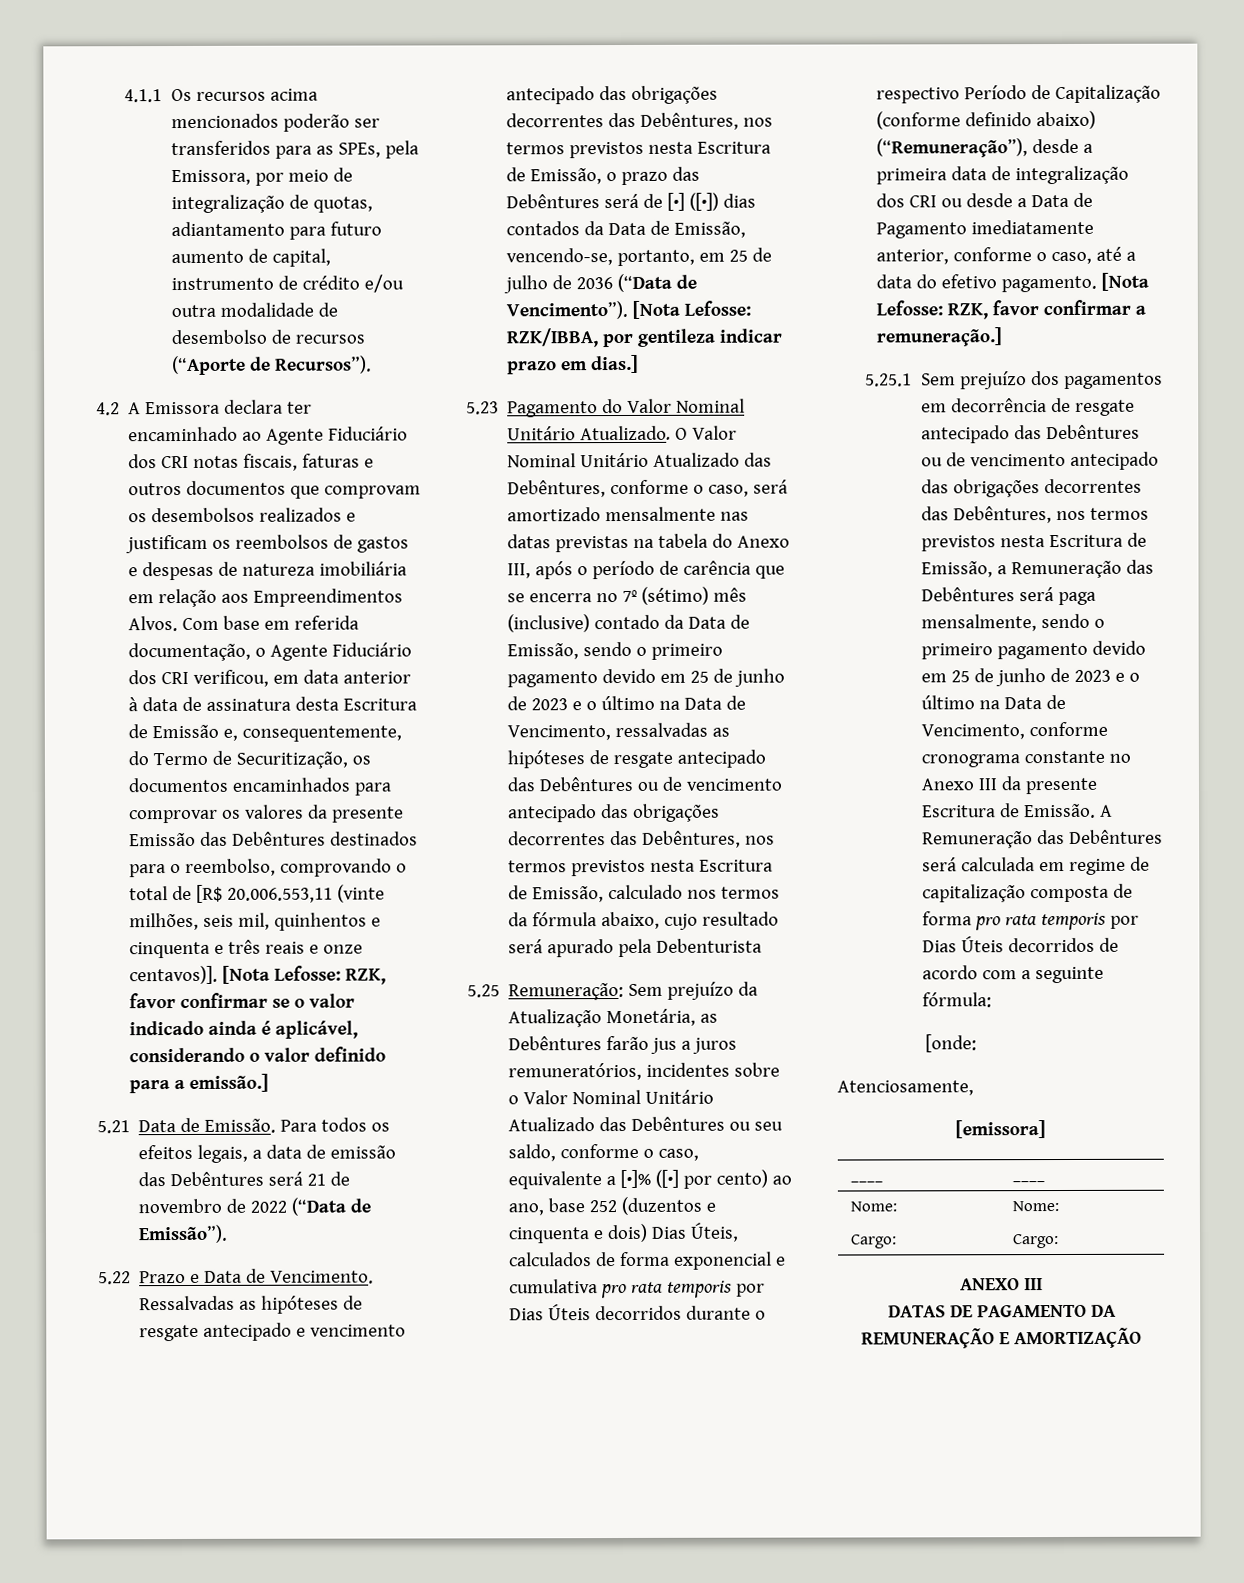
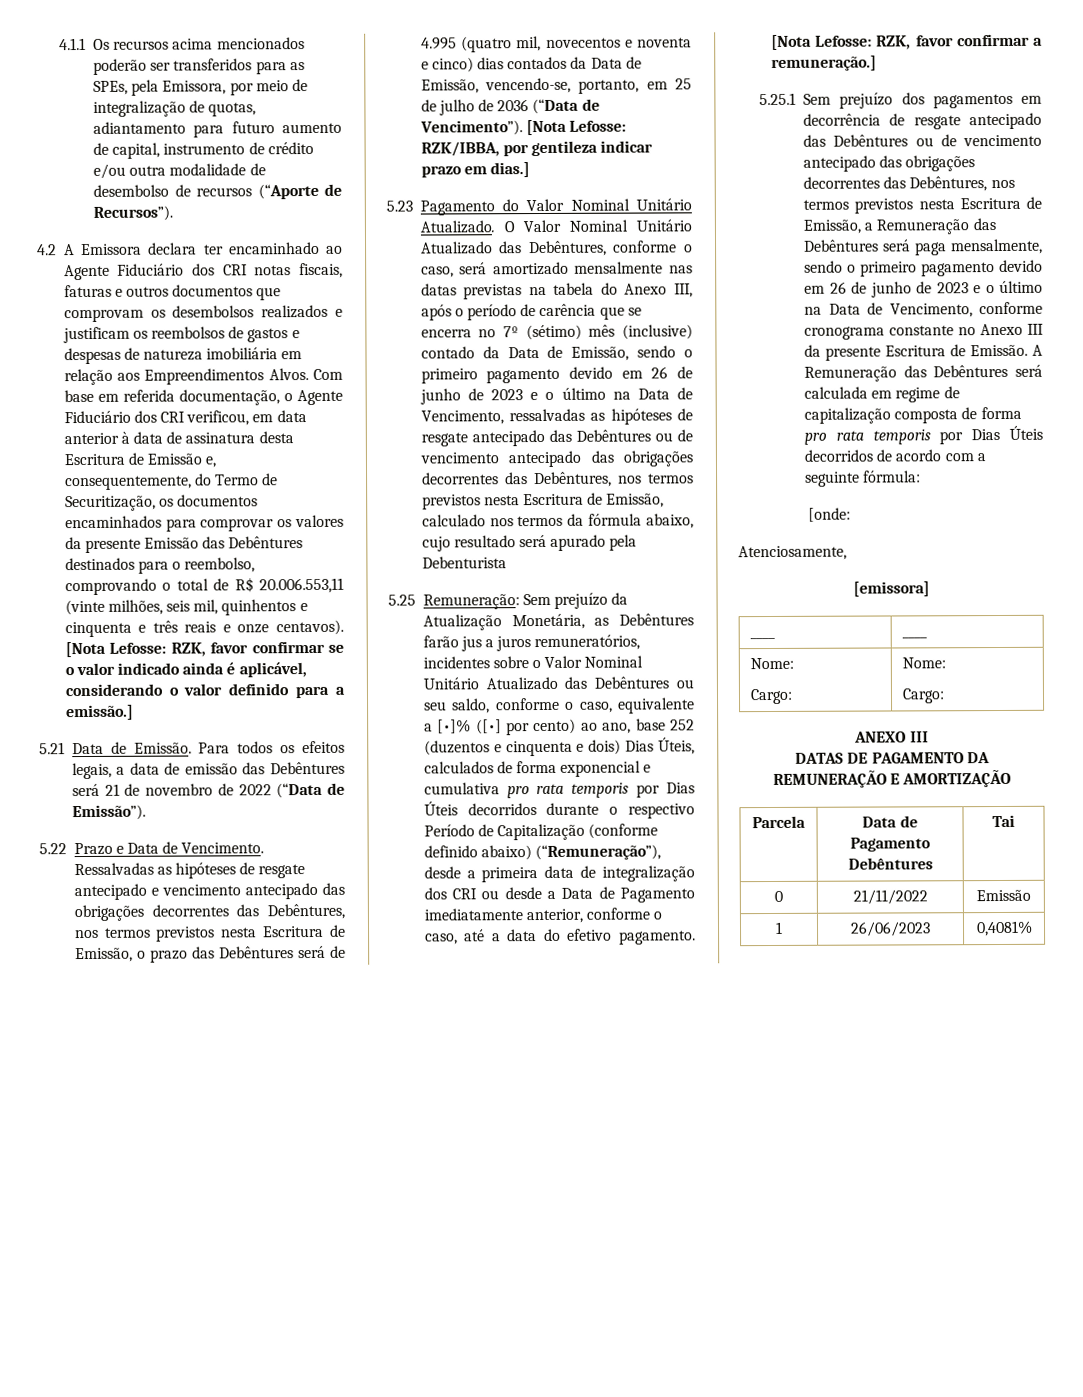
[196,884,224,903] [R$ -> [234,577,254,593] R$
[129,965,219,985] centavos)]. -> [275,619,344,636] centavos).
[667,192,720,211] [•] ([•]) -> [420,35,692,53] [420,57,474,73] 4.995 (quatro mil, novecentos e noventa e cinco)
[690,670,710,683] 25 -> [651,366,669,379] 26
[950,670,970,683] 25 -> [829,281,847,294] 26
(1142, 1338) none -> [752,815,806,829] [862,815,918,828] [850,837,931,852] [847,857,933,870] [992,814,1015,828] [774,890,783,902] [852,889,928,905] [976,889,1031,902] [775,921,783,934] [850,921,931,937] [975,920,1033,937] // Parcela | Data de Pagamento Debêntures | Tai // 0 | 21/11/2022 | Emissão // 1 | 26/06/2023 | 0,4081%

